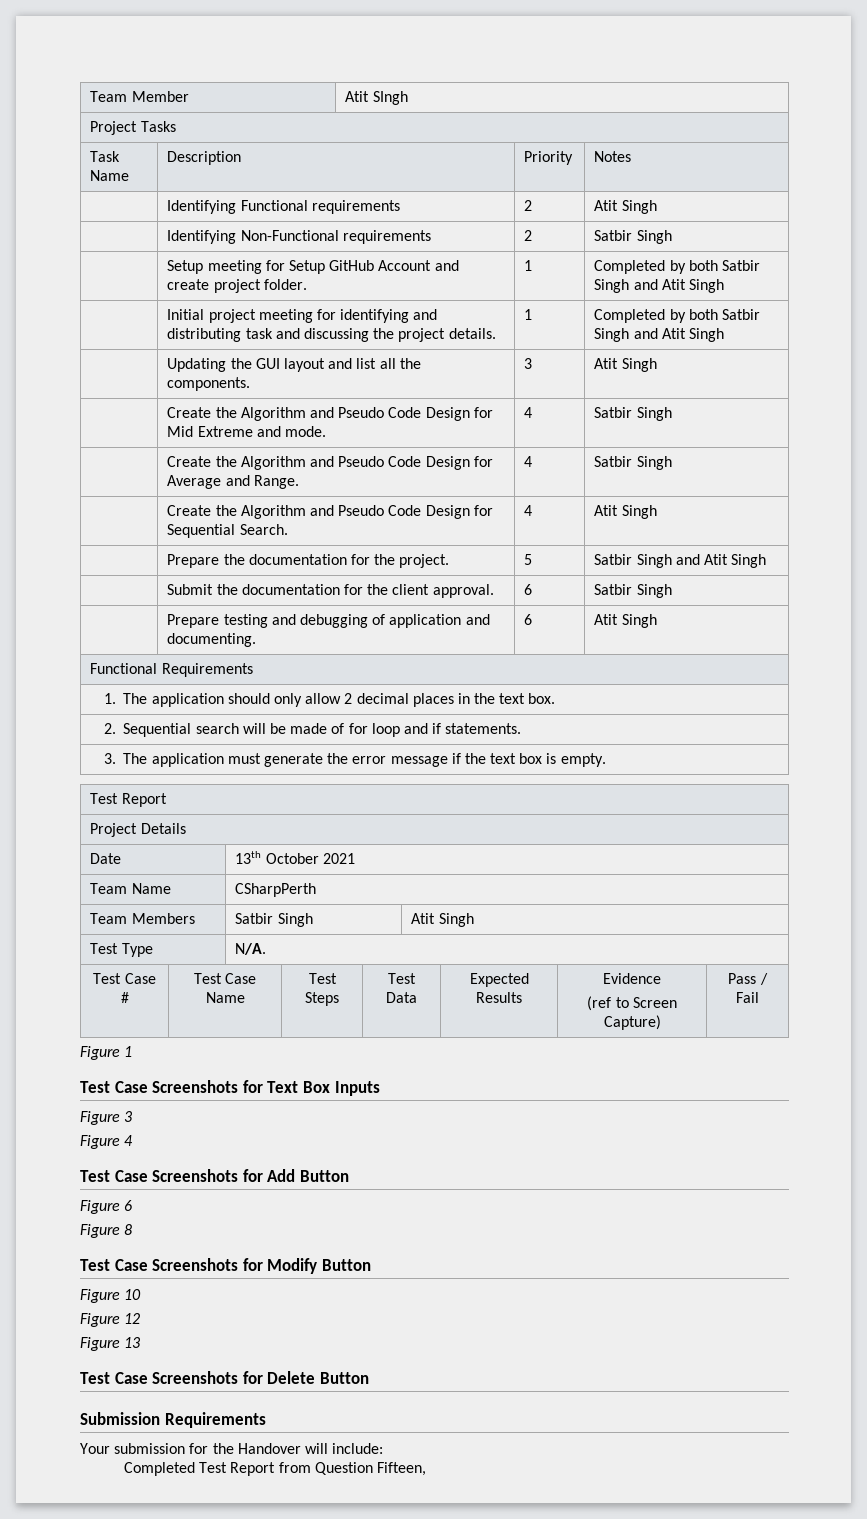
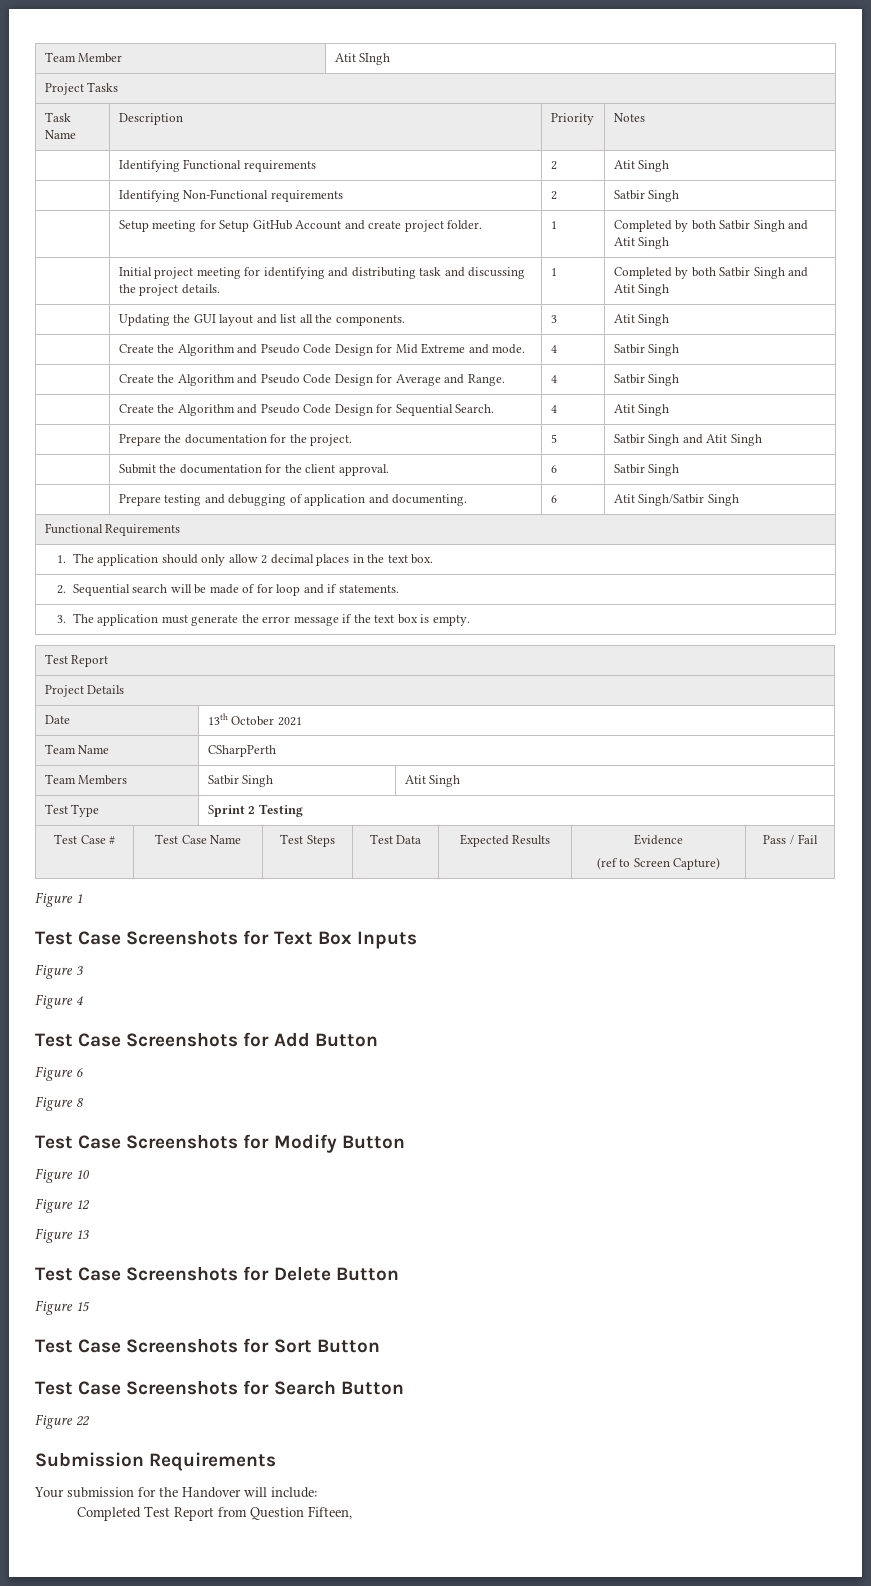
(619, 619) none -> [638,494,705,506] Singh/Satbir
[235,943,267,955] N/A. -> [207,804,303,817] Sprint 2 Testing
(369, 1378) none -> [35,1300,90,1315] [35,1338,380,1353] [35,1380,404,1395] [35,1414,90,1429] // Figure 15 // Test Case Screenshots for Sort Button // Test Case Screenshots for Search Button // Figure 22

